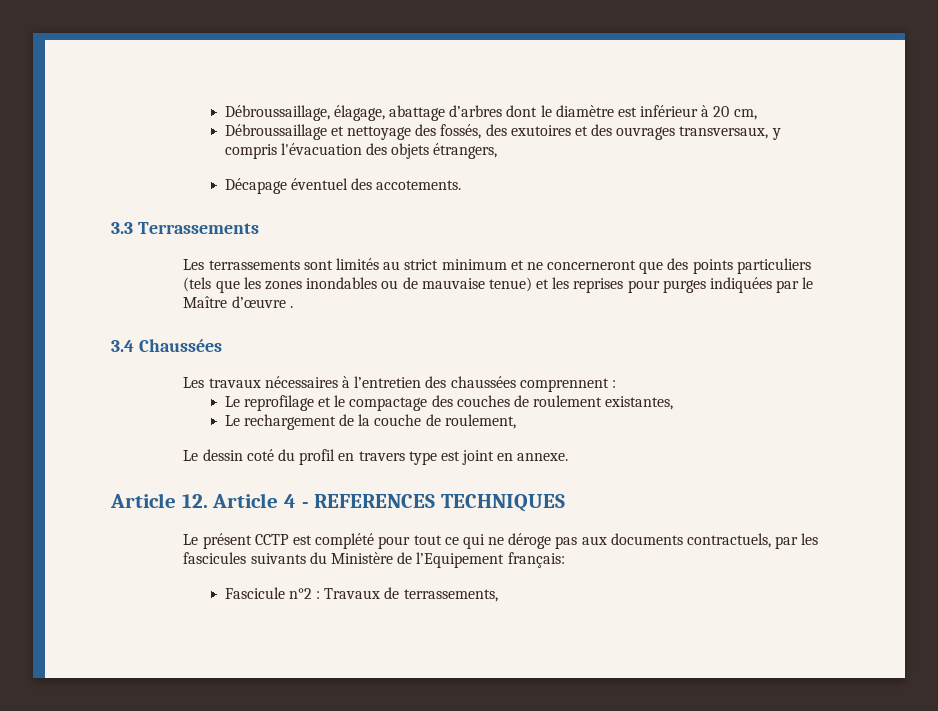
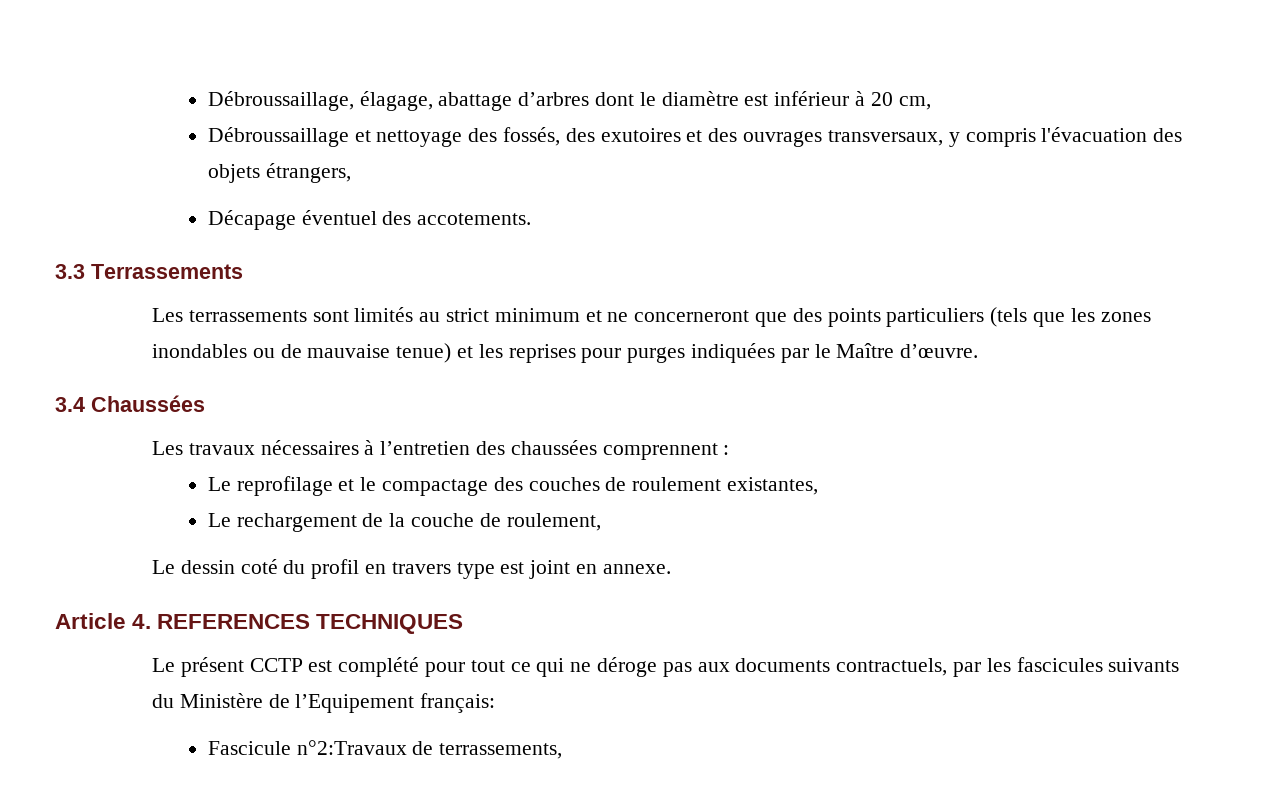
[231,296,293,308] d’œuvre . -> [900,344,979,358] d’œuvre.
[181,493,309,508] 12. Article 4 - -> [132,614,152,629] 4.
[288,588,381,599] n°2 : Travaux -> [296,740,407,755] n°2:Travaux

